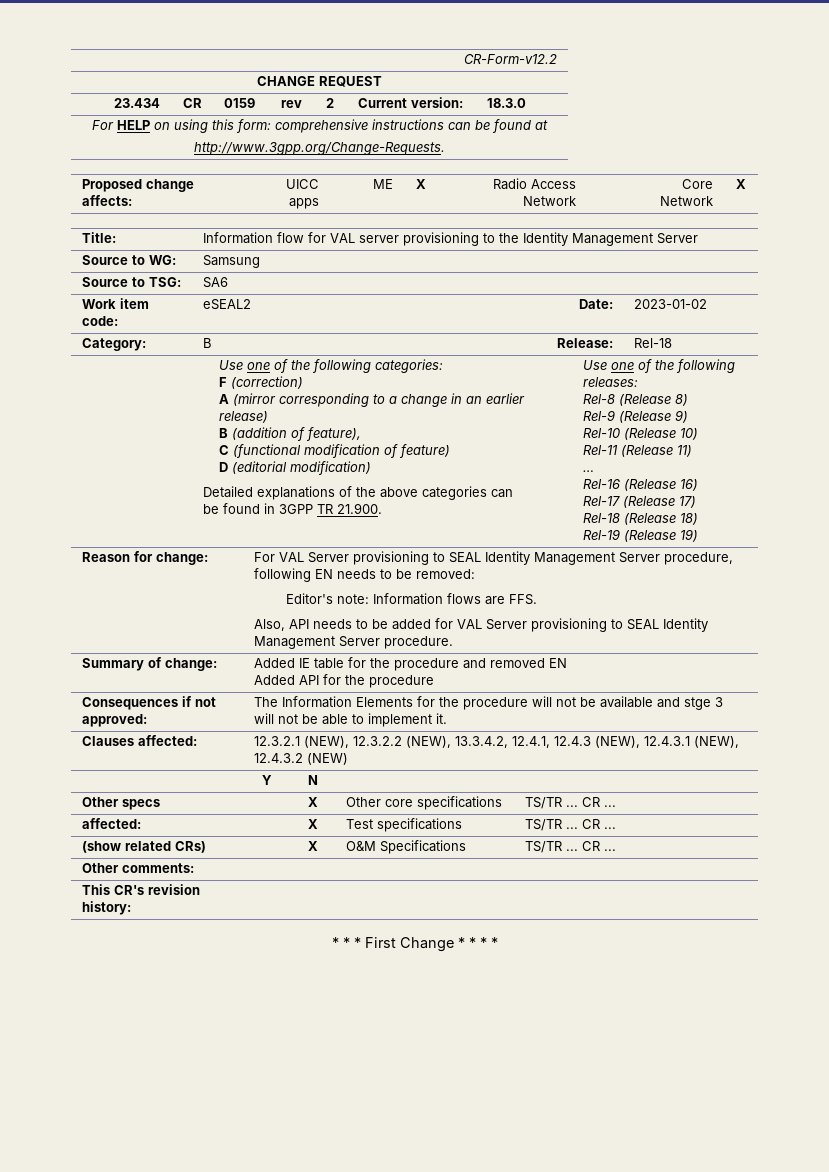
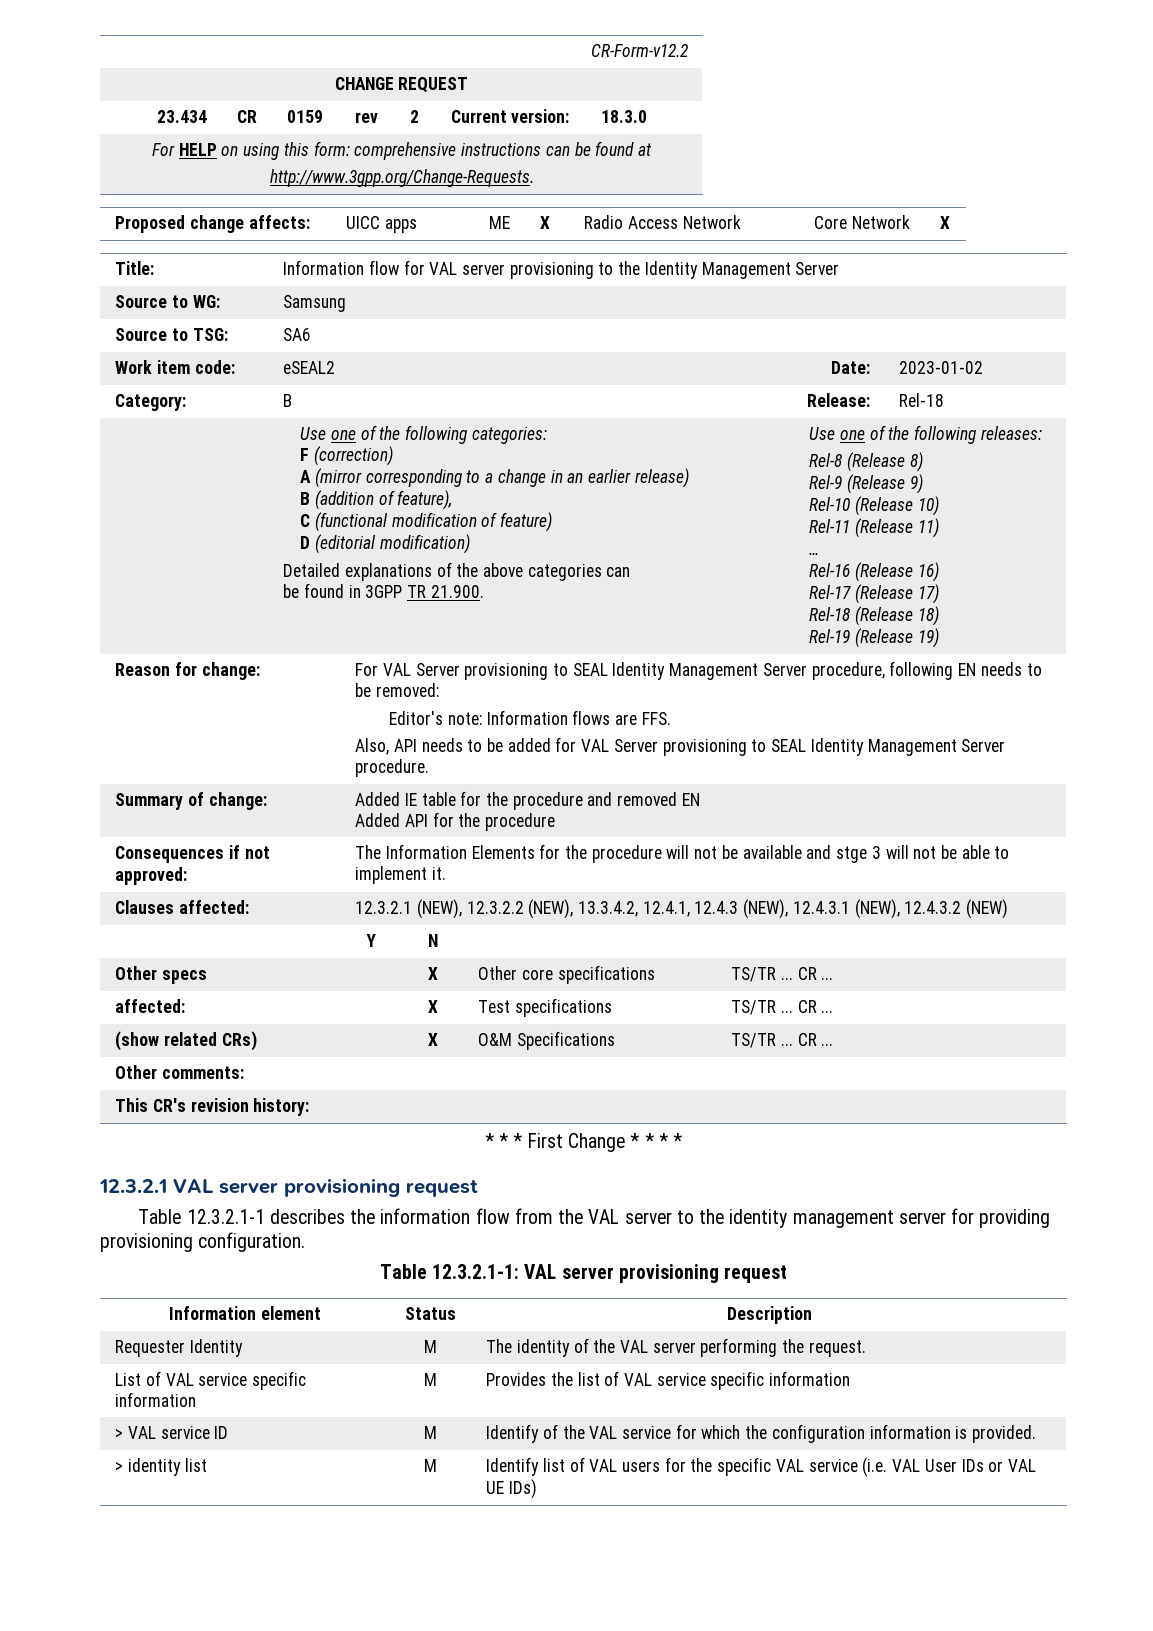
(498, 942) none -> [99,1178,478,1197] [138,1208,1051,1228] [100,1232,306,1252] [379,1264,788,1283] [169,1306,321,1320] [405,1307,456,1320] [726,1306,812,1324] [115,1339,243,1357] [424,1340,437,1353] [486,1338,866,1357] [115,1371,307,1390] [115,1392,197,1407] [424,1373,437,1386] [486,1371,851,1390] [115,1426,229,1439] [424,1426,437,1439] [486,1424,1037,1443] [115,1458,207,1476] [424,1459,437,1472] [486,1457,1036,1477] [486,1479,537,1499] // 12.3.2.1 VAL server provisioning request // Table 12.3.2.1-1 describes the information flow from the VAL server to the identity management server for providing provisioning configuration. // Table 12.3.2.1-1: VAL server provisioning request // Information element | Status | Description // Requester Identity | M | The identity of the VAL server performing the request. // List of VAL service specific information | M | Provides the list of VAL service specific information // > VAL service ID | M | Identify of the VAL service for which the configuration information is provided. // > identity list | M | Identify list of VAL users for the specific VAL service (i.e. VAL User IDs or VAL UE IDs)

